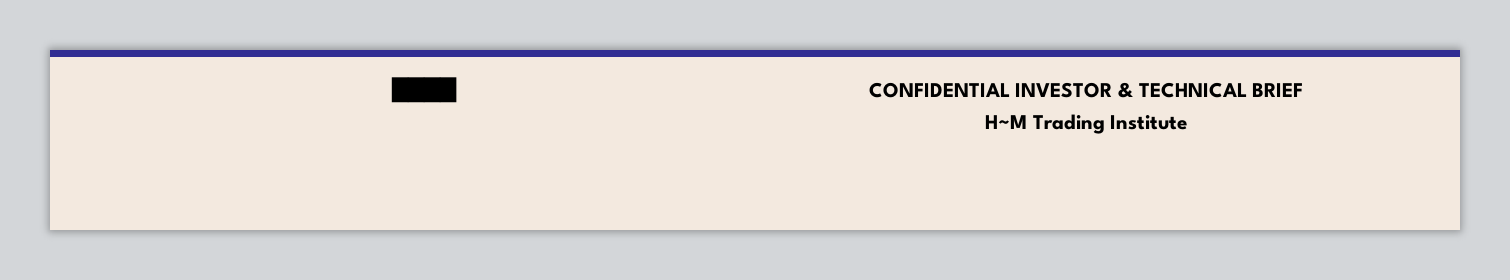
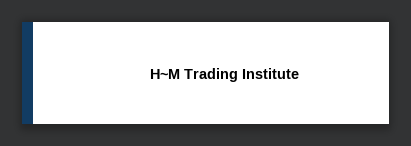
[391,77,457,103] [868,82,1304,98] ████ // CONFIDENTIAL INVESTOR & TECHNICAL BRIEF // -> (150, 74) none

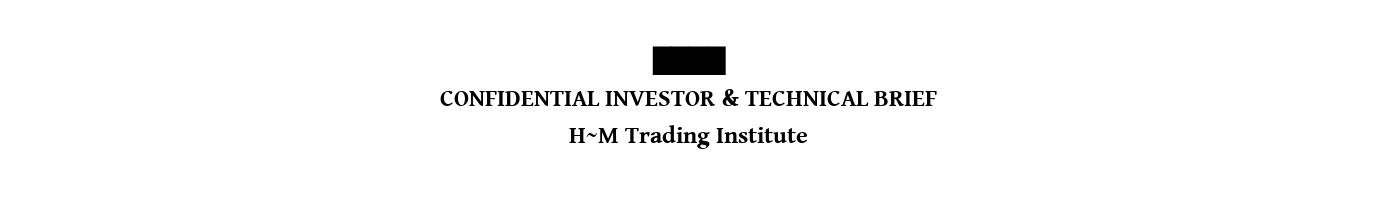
(150, 74) none -> [651,46,726,75] [439,89,938,106] ████ // CONFIDENTIAL INVESTOR & TECHNICAL BRIEF //

